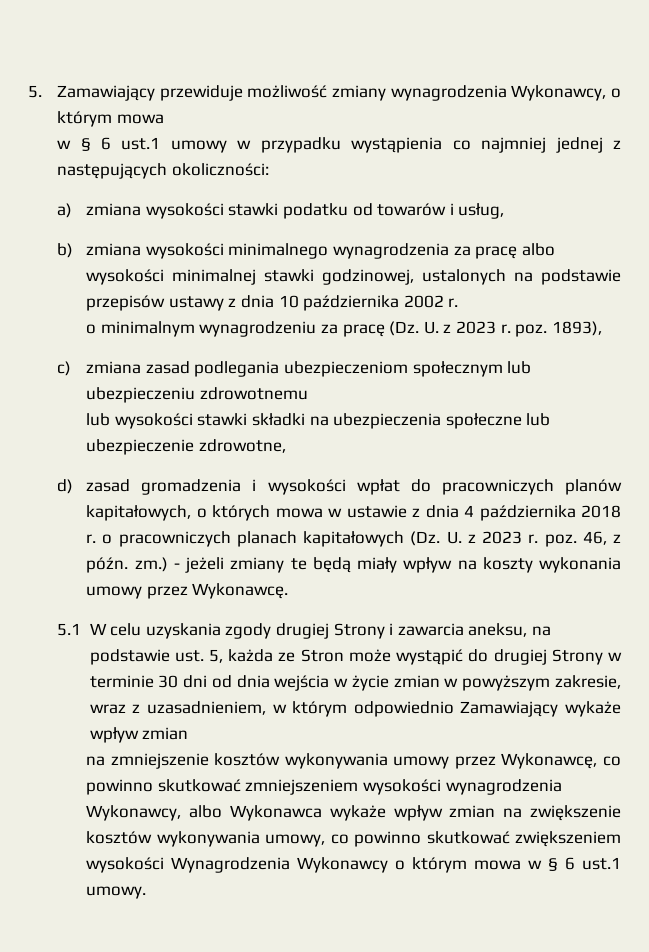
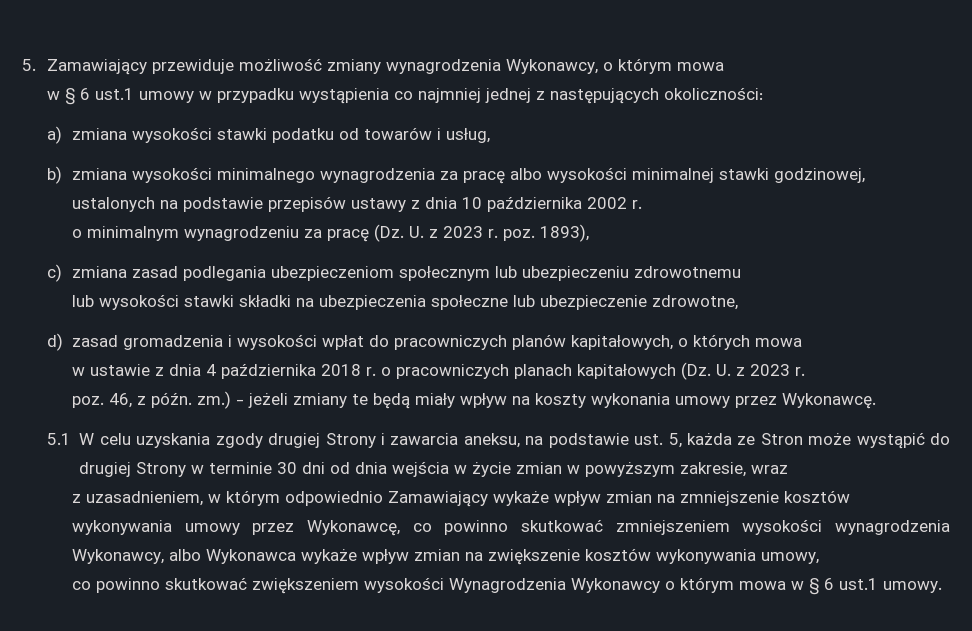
(323, 513) none -> (802, 342) //
(539, 538) none -> (805, 371) //
(126, 709) none -> (789, 469) //
(189, 733) // -> (652, 497) none
(326, 840) none -> (819, 558) //

